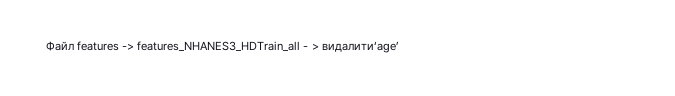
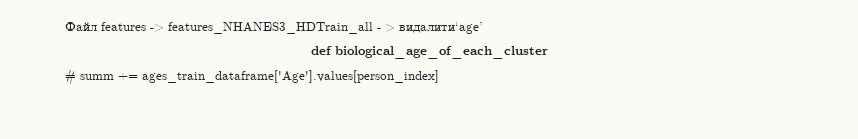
(399, 47) none -> [310,46,548,59] [65,68,439,85] // def biological_age_of_each_cluster // # summ += ages_train_dataframe['Age'].values[person_index]

